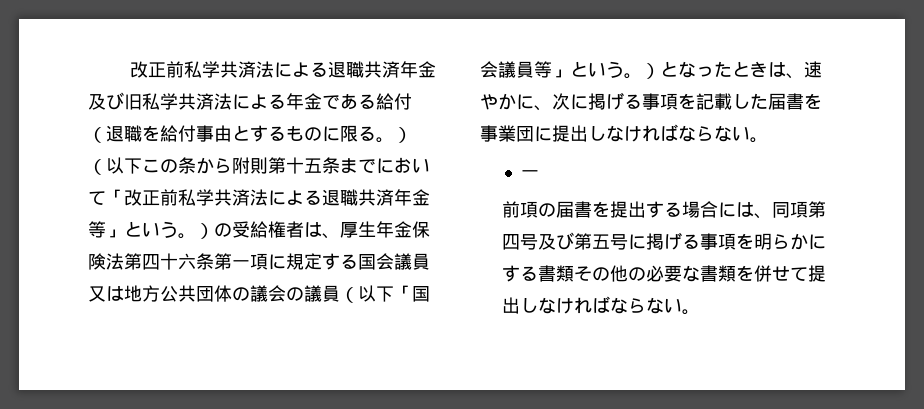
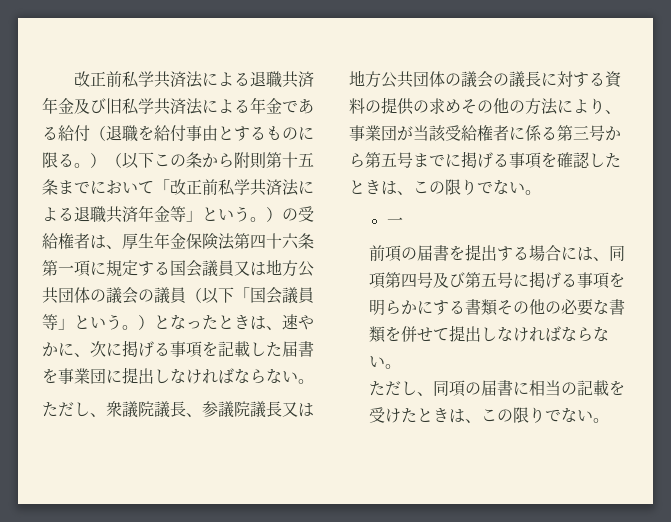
(768, 140) none -> [42,401,314,418] [349,70,622,88] [349,97,621,115] [349,125,621,142] [349,151,621,169] [349,179,541,195] // ただし、衆議院議長、参議院議長又は地方公共団体の議会の議長に対する資料の提供の求めその他の方法により、事業団が当該受給権者に係る第三号から第五号までに掲げる事項を確認したときは、この限りでない。
(700, 312) none -> [369,380,626,397] [369,407,610,423] // ただし、同項の届書に相当の記載を受けたときは、この限りでない。

